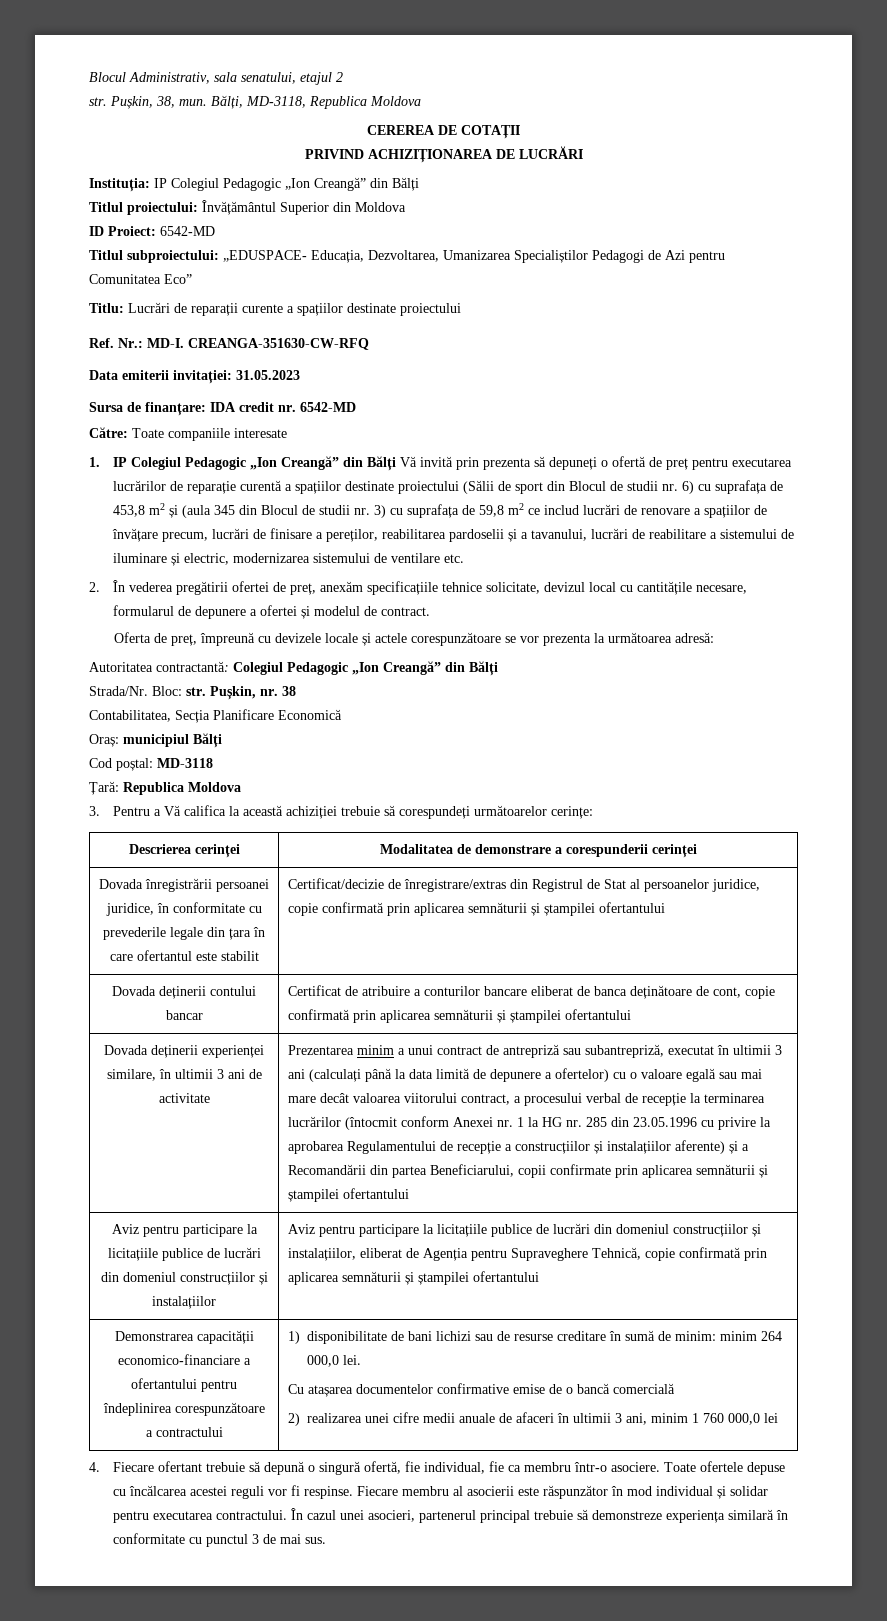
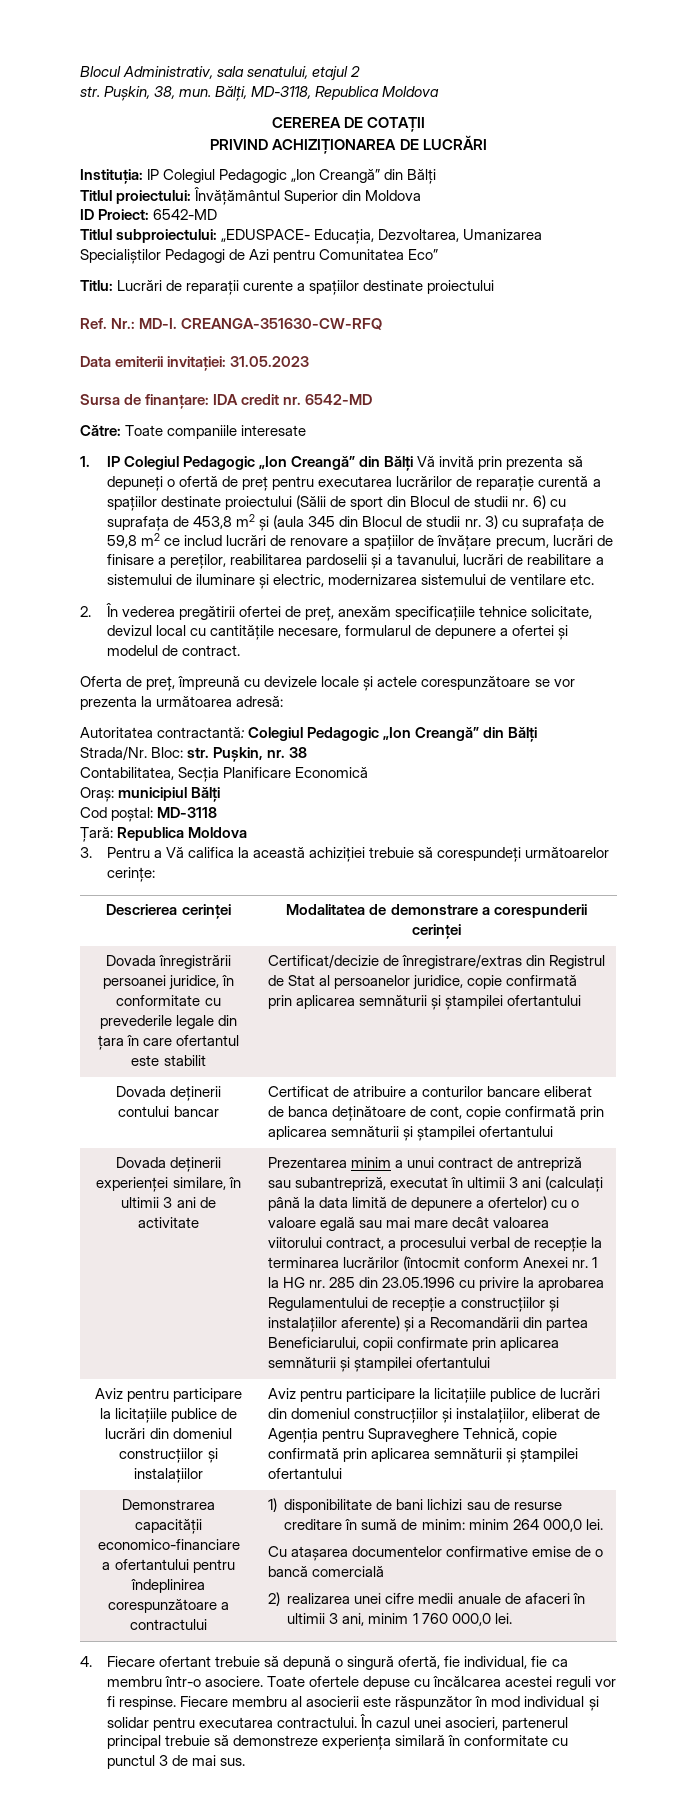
[763,1413,778,1423] lei -> [494,1613,512,1624] lei.

